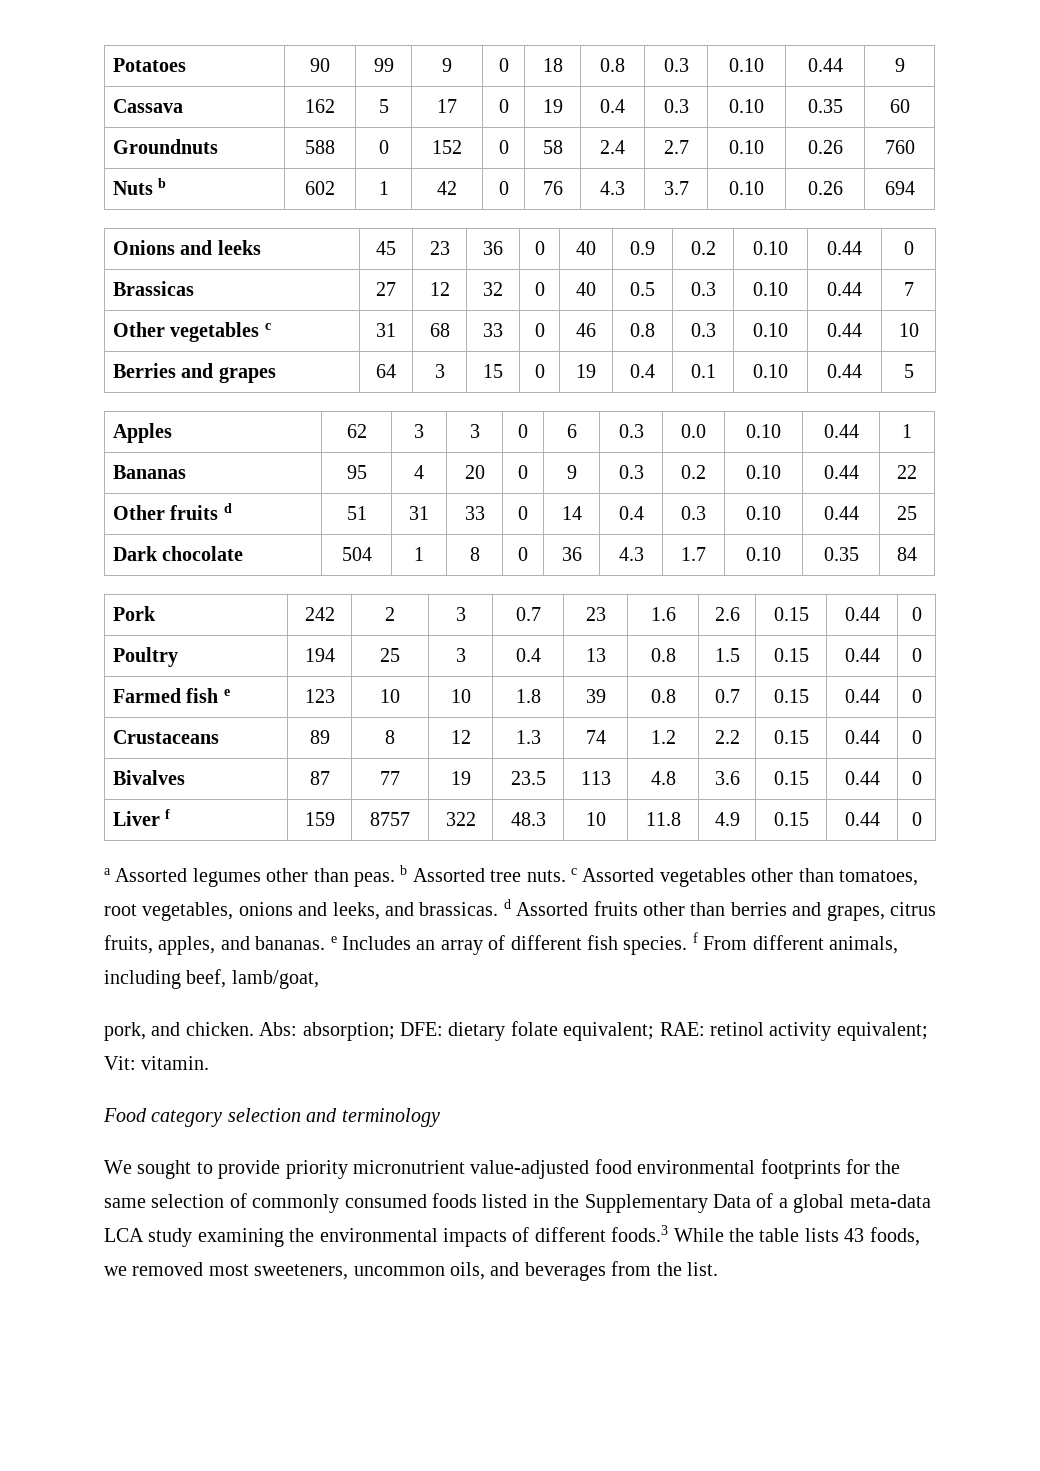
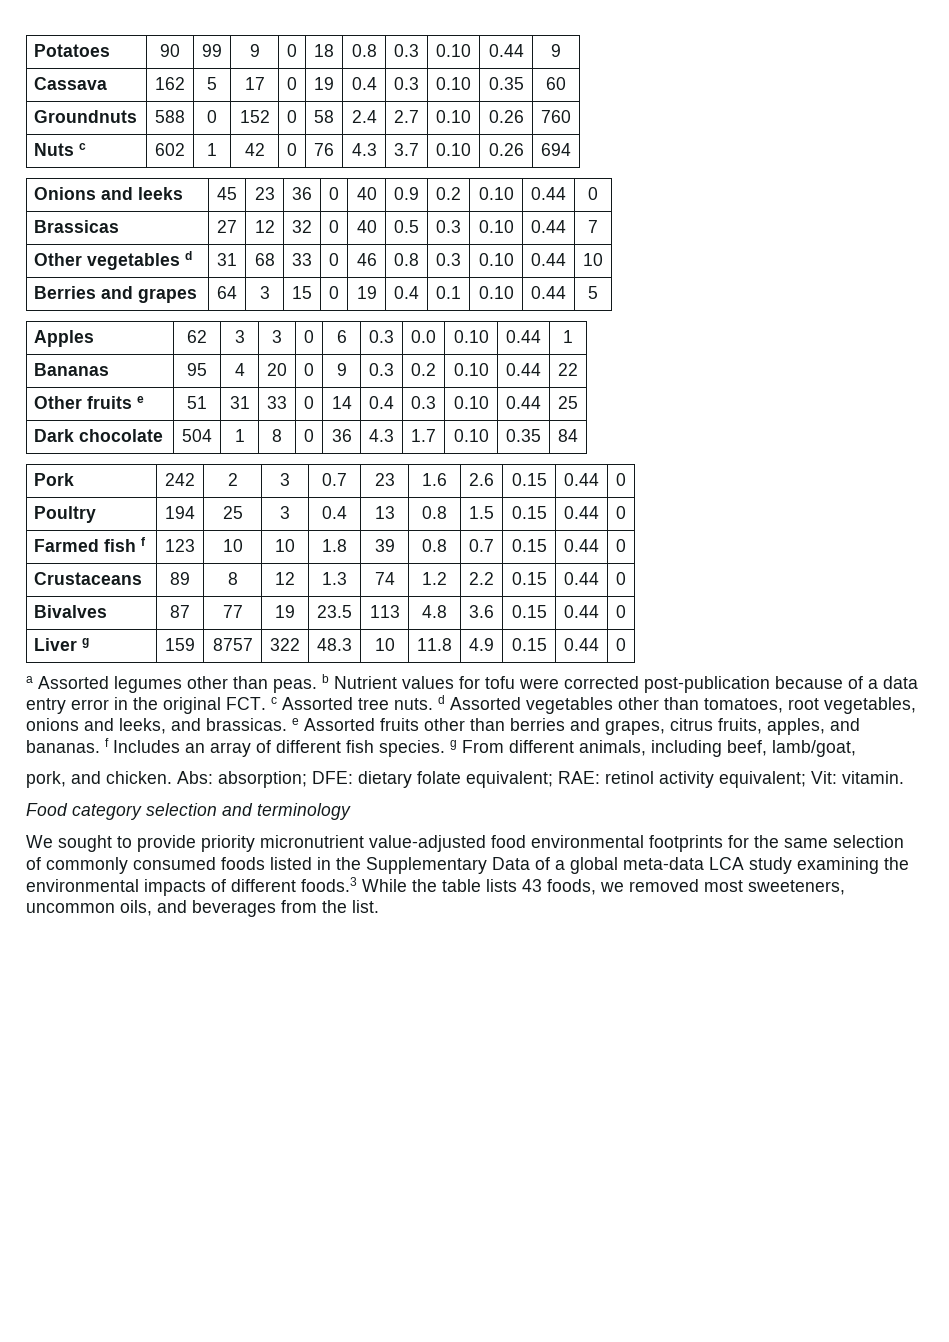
[158,178,167,188] b -> [79,143,87,150] c
[264,323,271,330] c -> [185,251,193,260] d
[223,503,232,513] d -> [137,396,145,403] e
[223,689,230,696] e -> [141,537,147,546] f
[165,809,171,819] f -> [82,638,90,648] g
(408, 870) none -> [334,676,918,693] [26,697,277,714] Nutrient values for tofu were corrected post-publication because of a data entry error in the original FCT. c
[570,868,577,875] c -> [438,695,445,704] d
[503,899,511,909] d -> [292,718,299,725] e
[330,936,337,943] e -> [105,738,109,747] f
[692,932,698,943] f -> [450,740,457,750] g

